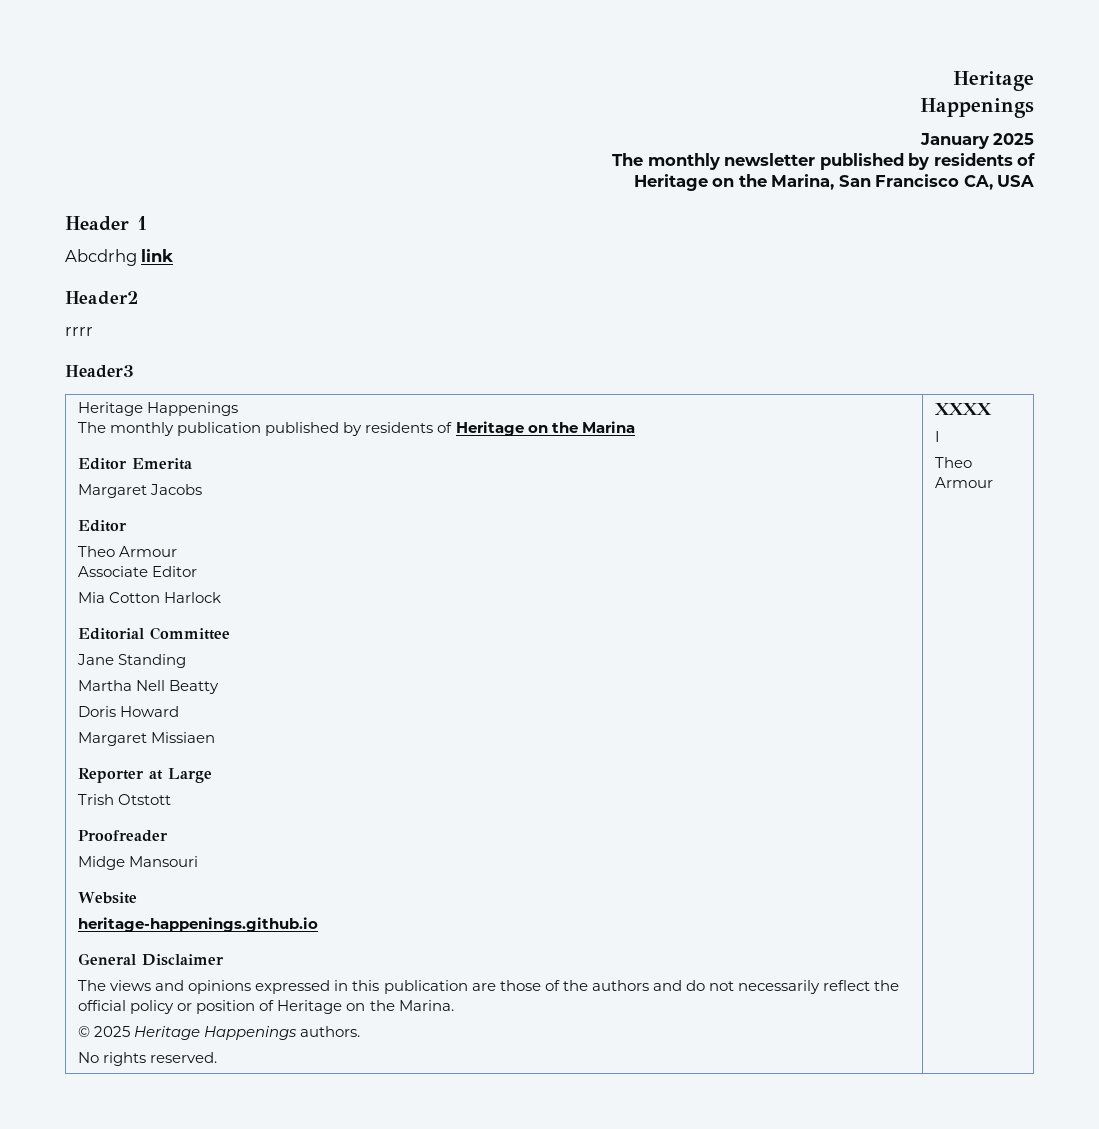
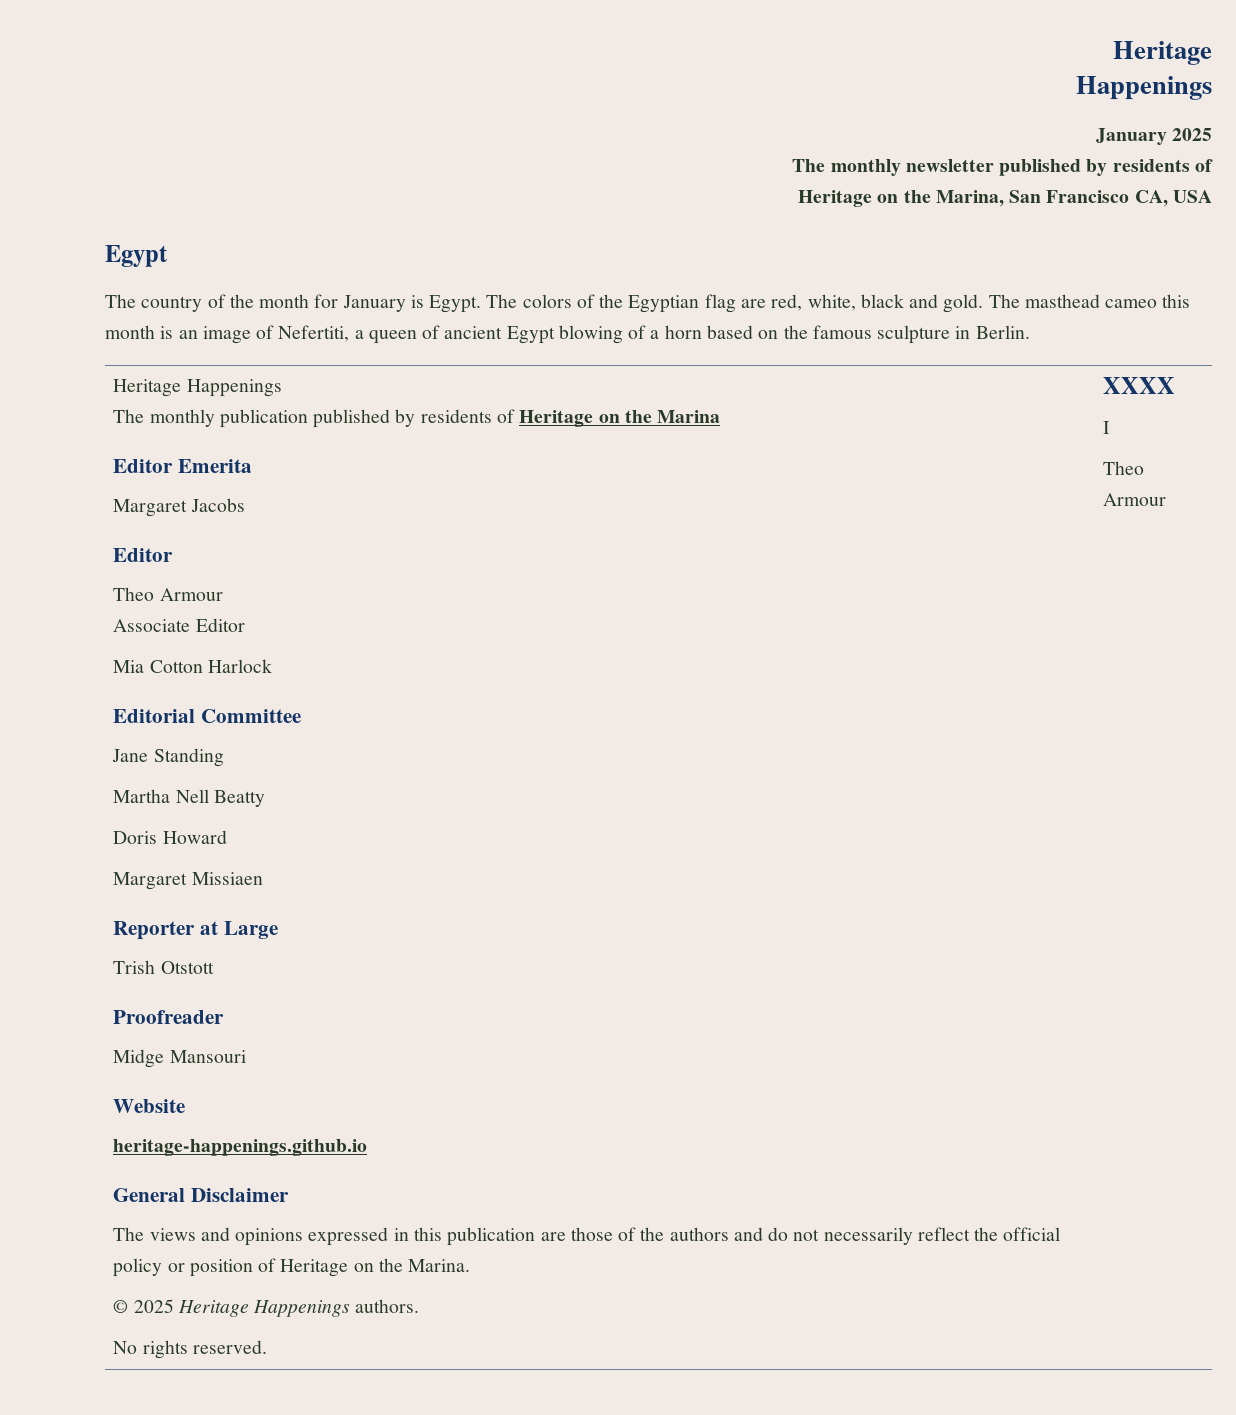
[65,216,147,231] [65,249,174,266] [65,291,138,305] [65,327,93,336] [65,365,134,378] Header 1 // Abcdrhg link // Header2 // rrrr // Header3 -> [105,245,168,267] [105,294,1191,313] [105,325,1030,344] Egypt // The country of the month for January is Egypt. The colors of the Egyptian flag are red, white, black and gold. The masthead cameo this month is an image of Nefertiti, a queen of ancient Egypt blowing of a horn based on the famous sculpture in Berlin.

